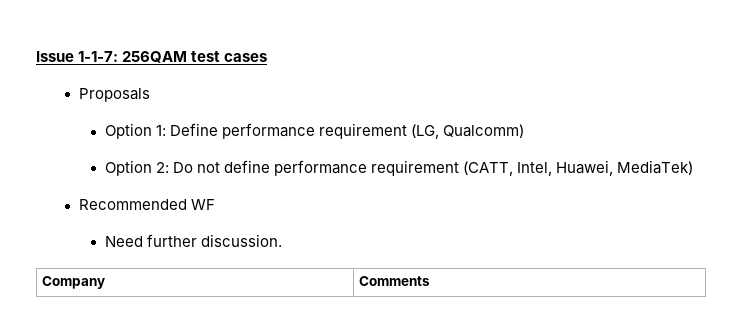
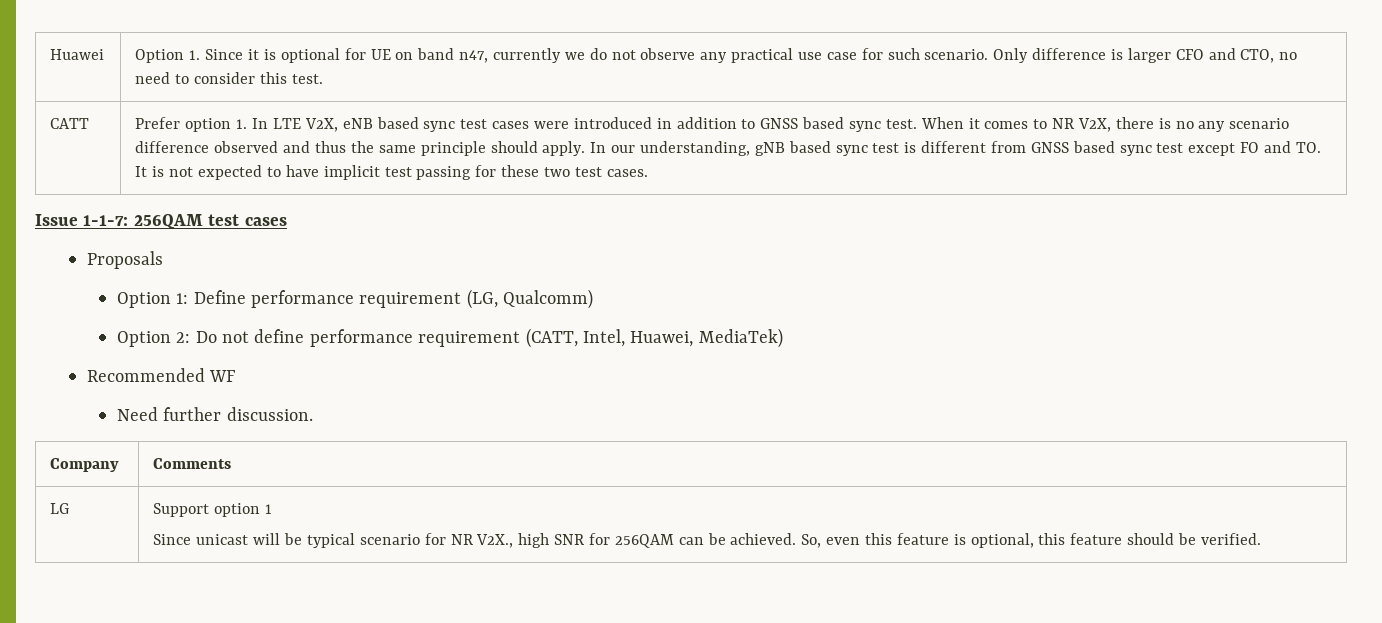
(36, 56) none -> [50,49,105,60] [135,48,1298,63] [135,72,323,84] [50,118,90,129] [135,117,1290,132] [135,141,1321,156] [135,165,648,180] Huawei | Option 1. Since it is optional for UE on band n47, currently we do not observe any practical use case for such scenario. Only difference is larger CFO and CTO, no need to consider this test. // CATT | Prefer option 1. In LTE V2X, eNB based sync test cases were introduced in addition to GNSS based sync test. When it comes to NR V2X, there is no any scenario difference observed and thus the same principle should apply. In our understanding, gNB based sync test is different from GNSS based sync test except FO and TO. It is not expected to have implicit test passing for these two test cases. //
(431, 281) none -> [50,503,70,514] [153,503,273,517] [153,533,1261,548] // LG | Support option 1 // Since unicast will be typical scenario for NR V2X., high SNR for 256QAM can be achieved. So, even this feature is optional, this feature should be verified.

